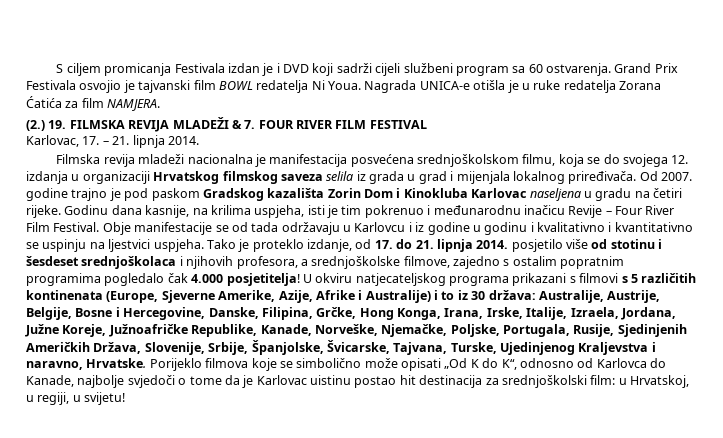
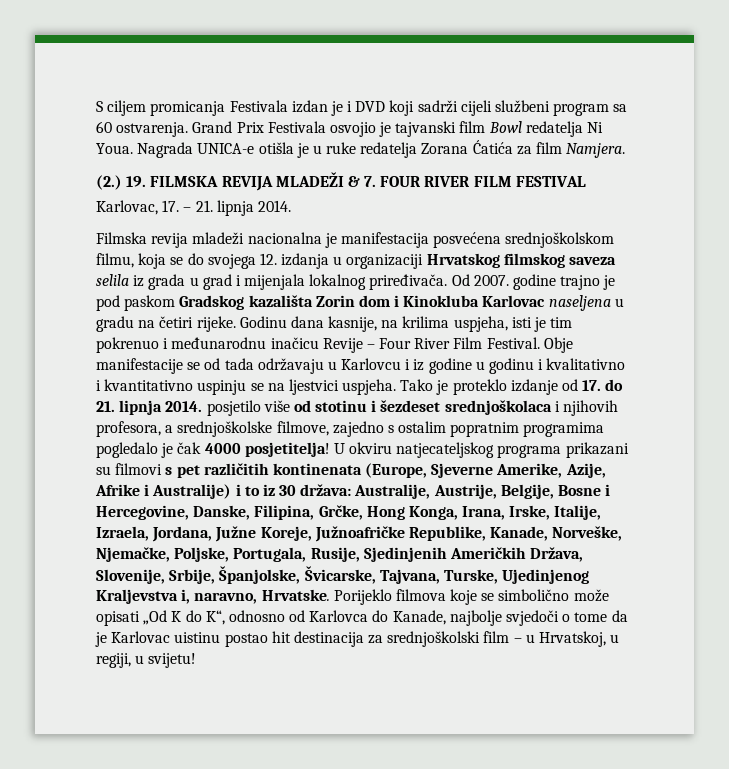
[218,81,253,90] BOWL -> [488,121,522,133] Bowl
[107,99,161,111] NAMJERA. -> [566,143,626,158] Namjera.
[364,189,393,198] Dom -> [358,295,390,307] dom
[26,239,87,252] se uspinju -> [197,380,264,395] uspinju se
[307,239,352,252] izdanje, -> [510,379,558,395] izdanje
[26,256,79,266] šesdeset -> [380,400,441,412] šezdeset
[167,273,224,283] čak 4.000 -> [161,442,241,458] je čak 4000
[569,276,576,283] s -> [96,466,111,475] su
[630,274,638,283] 5 -> [176,465,200,478] pet
[651,342,656,352] i -> [181,589,191,604] i,
[590,375,616,385] film: -> [483,631,522,643] film –

